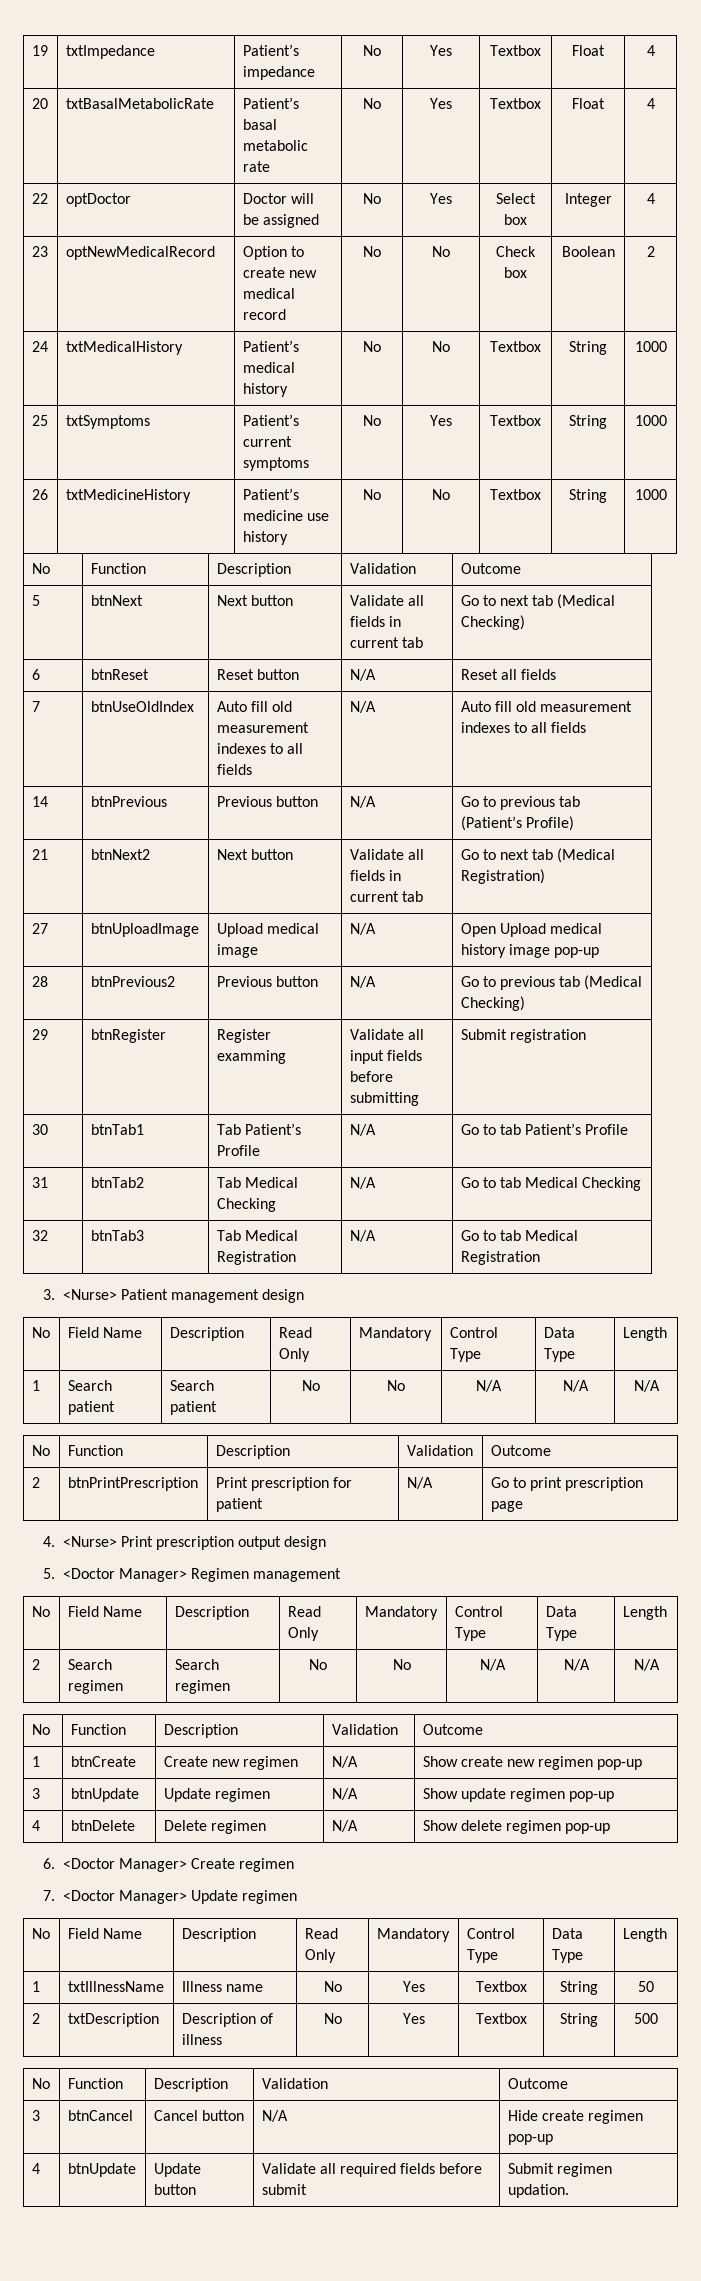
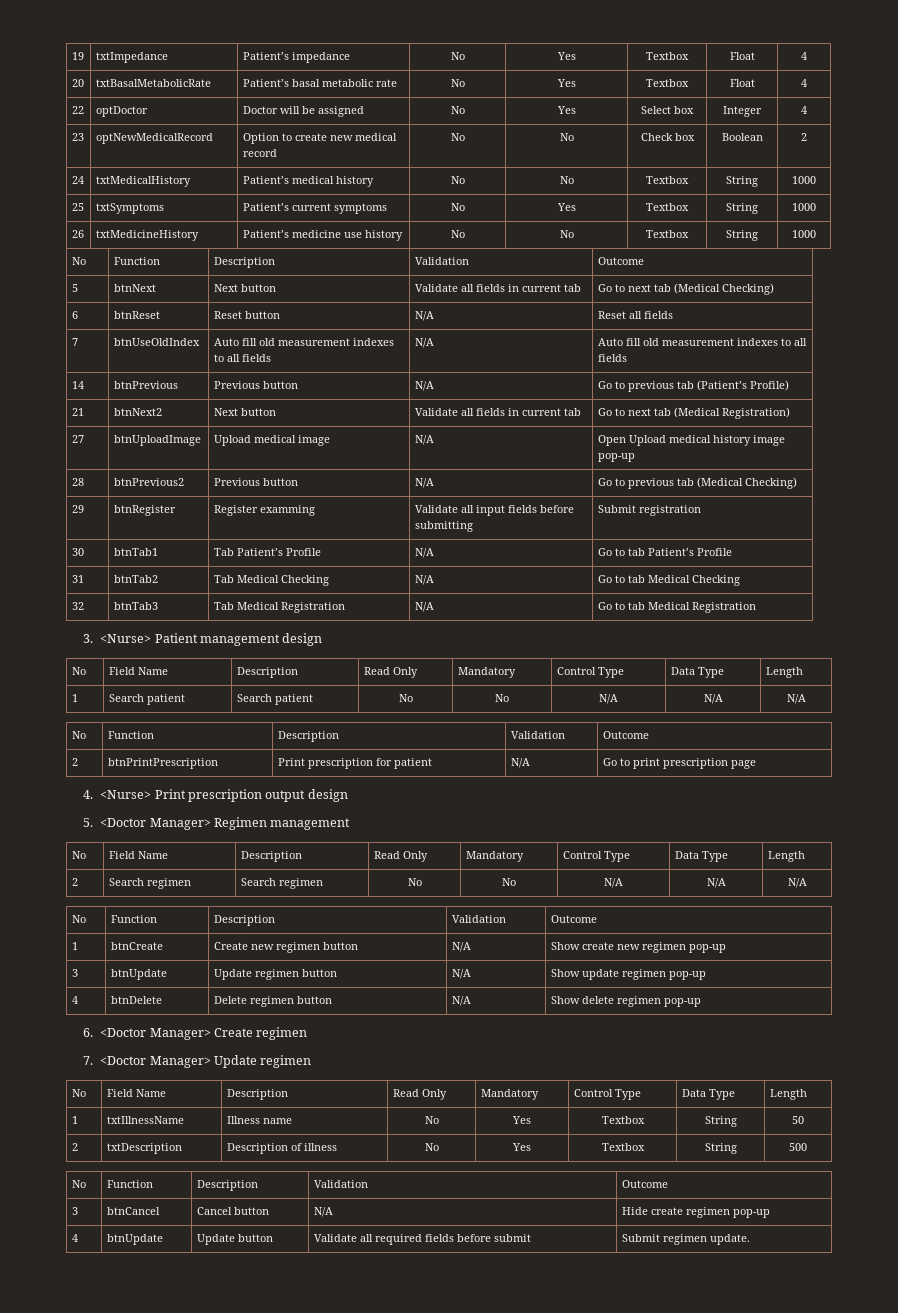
(298, 1763) none -> [322,942,358,950] button
(270, 1795) none -> [301,969,337,977] button
(266, 1827) none -> [296,996,332,1004] button
[507,2184,569,2198] updation. -> [709,1234,750,1245] update.

